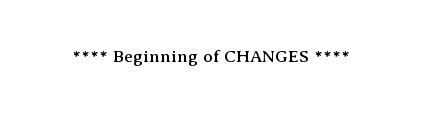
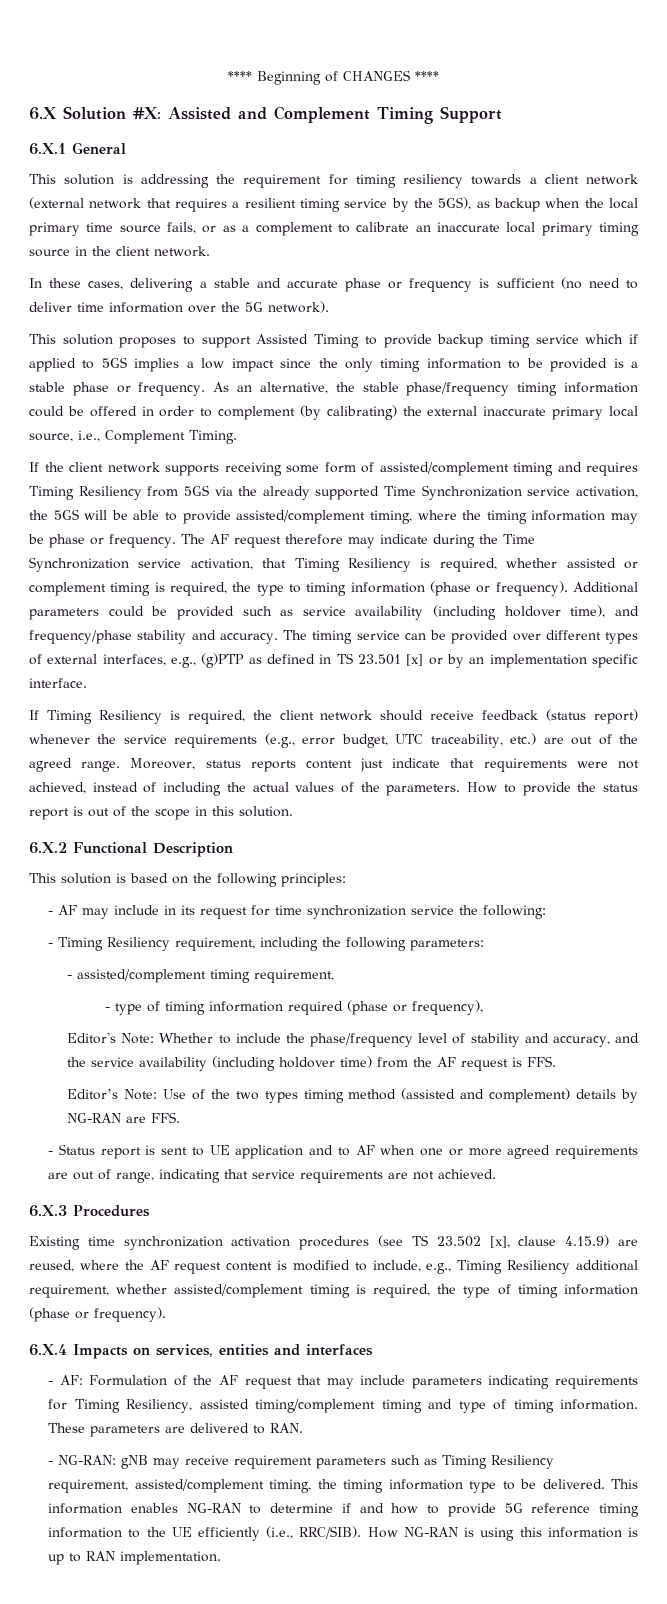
(350, 56) none -> [29,106,502,124] [29,142,126,155] [29,174,638,188] [29,197,638,212] [29,222,639,236] [29,246,210,257] [29,277,638,292] [29,301,329,313] [29,334,638,348] [29,357,638,372] [29,382,638,396] [29,405,638,420] [29,430,237,444] [29,462,638,476] [29,485,638,500] [29,509,639,524] [28,534,535,548] [29,557,638,572] [29,581,638,596] [29,605,639,620] [29,630,638,644] [29,653,638,668] [29,678,87,688] [29,709,638,724] [29,733,638,748] [29,758,639,772] [29,782,638,796] [29,806,293,820] [29,842,233,857] [29,873,346,887] [48,905,547,919] [48,937,485,951] [67,969,335,983] [105,1000,484,1015] [67,1032,640,1047] [67,1056,557,1071] [67,1088,638,1103] [67,1112,181,1123] [48,1144,638,1159] [48,1169,497,1183] [29,1205,150,1217] [29,1235,638,1250] [29,1260,638,1274] [29,1284,638,1298] [29,1307,166,1322] [29,1344,373,1359] [48,1375,638,1389] [48,1399,638,1413] [48,1423,304,1437] [48,1455,555,1469] [48,1479,638,1493] [48,1503,639,1517] [48,1526,638,1541] [48,1551,222,1565] // 6.X Solution #X: Assisted and Complement Timing Support // 6.X.1 General // This solution is addressing the requirement for timing resiliency towards a client network (external network that requires a resilient timing service by the 5GS), as backup when the local primary time source fails, or as a complement to calibrate an inaccurate local primary timing source in the client network. // In these cases, delivering a stable and accurate phase or frequency is sufficient (no need to deliver time information over the 5G network). // This solution proposes to support Assisted Timing to provide backup timing service which if applied to 5GS implies a low impact since the only timing information to be provided is a stable phase or frequency. As an alternative, the stable phase/frequency timing information could be offered in order to complement (by calibrating) the external inaccurate primary local source, i.e., Complement Timing. // If the client network supports receiving some form of assisted/complement timing and requires Timing Resiliency from 5GS via the already supported Time Synchronization service activation, the 5GS will be able to provide assisted/complement timing, where the timing information may be phase or frequency. The AF request therefore may indicate during the Time Synchronization service activation, that Timing Resiliency is required, whether assisted or complement timing is required, the type to timing information (phase or frequency). Additional parameters could be provided such as service availability (including holdover time), and frequency/phase stability and accuracy. The timing service can be provided over different types of external interfaces, e.g., (g)PTP as defined in TS 23.501 [x] or by an implementation specific interface. // If Timing Resiliency is required, the client network should receive feedback (status report) whenever the service requirements (e.g., error budget, UTC traceability, etc.) are out of the agreed range. Moreover, status reports content just indicate that requirements were not achieved, instead of including the actual values of the parameters. How to provide the status report is out of the scope in this solution. // 6.X.2 Functional Description // This solution is based on the following principles: // - AF may include in its request for time synchronization service the following: // - Timing Resiliency requirement, including the following parameters: // - assisted/complement timing requirement, // - type of timing information required (phase or frequency), // Editor's Note: Whether to include the phase/frequency level of stability and accuracy, and the service availability (including holdover time) from the AF request is FFS. // Editor’s Note: Use of the two types timing method (assisted and complement) details by NG-RAN are FFS. // - Status report is sent to UE application and to AF when one or more agreed requirements are out of range, indicating that service requirements are not achieved. // 6.X.3 Procedures // Existing time synchronization activation procedures (see TS 23.502 [x], clause 4.15.9) are reused, where the AF request content is modified to include, e.g., Timing Resiliency additional requirement, whether assisted/complement timing is required, the type of timing information (phase or frequency). // 6.X.4 Impacts on services, entities and interfaces // - AF: Formulation of the AF request that may include parameters indicating requirements for Timing Resiliency, assisted timing/complement timing and type of timing information. These parameters are delivered to RAN. // - NG-RAN: gNB may receive requirement parameters such as Timing Resiliency requirement, assisted/complement timing, the timing information type to be delivered. This information enables NG-RAN to determine if and how to provide 5G reference timing information to the UE efficiently (i.e., RRC/SIB). How NG-RAN is using this information is up to RAN implementation.

